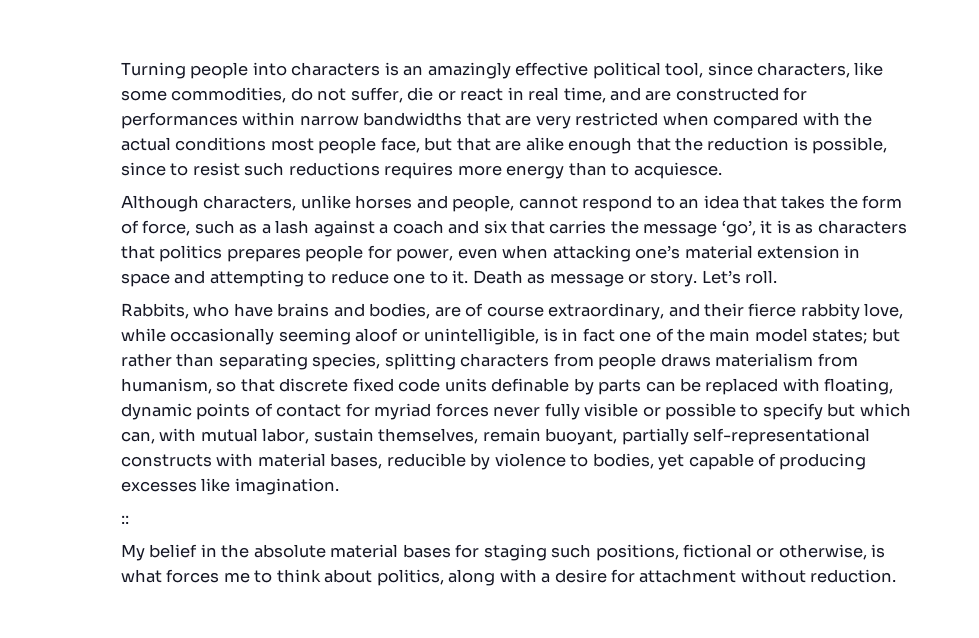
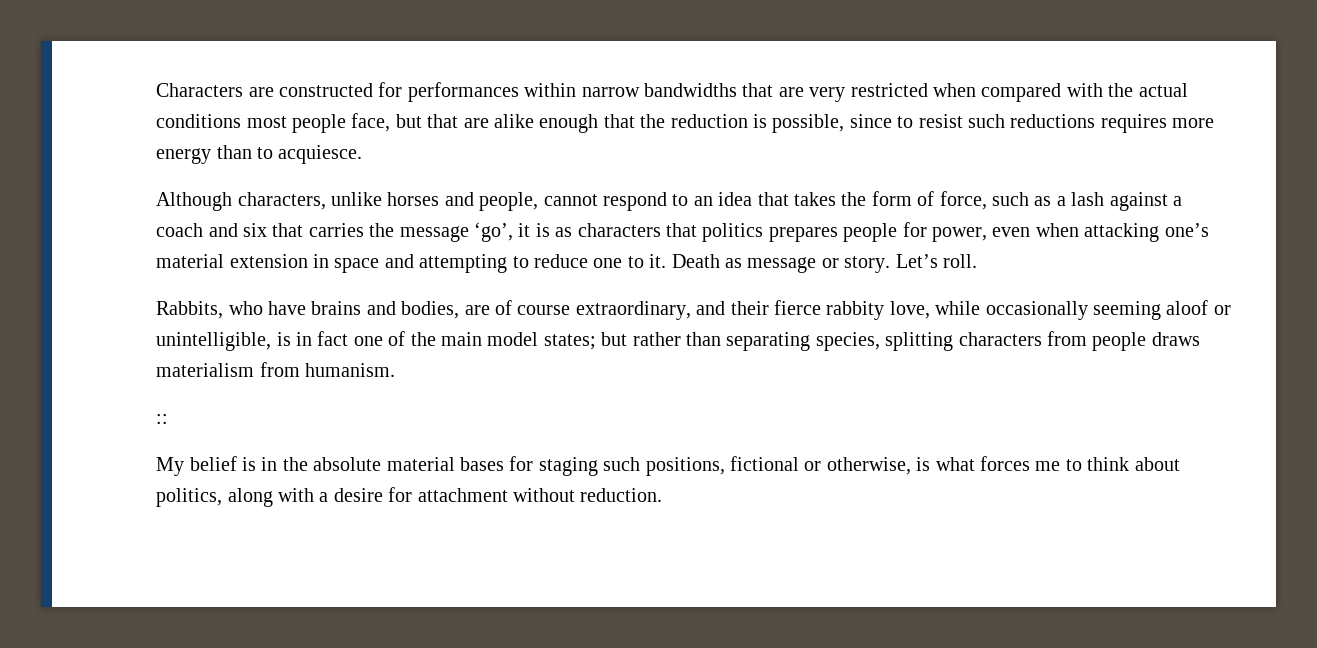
[121,62,884,79] [121,87,642,103] Turning people into characters is an amazingly effective political tool, since characters, like some commodities, do not suffer, die or react in real time, and -> [156,83,244,97] Characters
[121,378,894,395] [121,403,911,420] [121,428,871,445] [121,453,867,470] [121,478,339,495] humanism, so that discrete fixed code units definable by parts can be replaced with floating, dynamic points of contact for myriad forces never fully visible or possible to specify but which can, with mutual labor, sustain themselves, remain buoyant, partially self-representational constructs with material bases, reducible by violence to bodies, yet capable of producing excesses like imagination. -> [304,363,395,377] humanism.
(198, 551) none -> [241,457,256,471] is

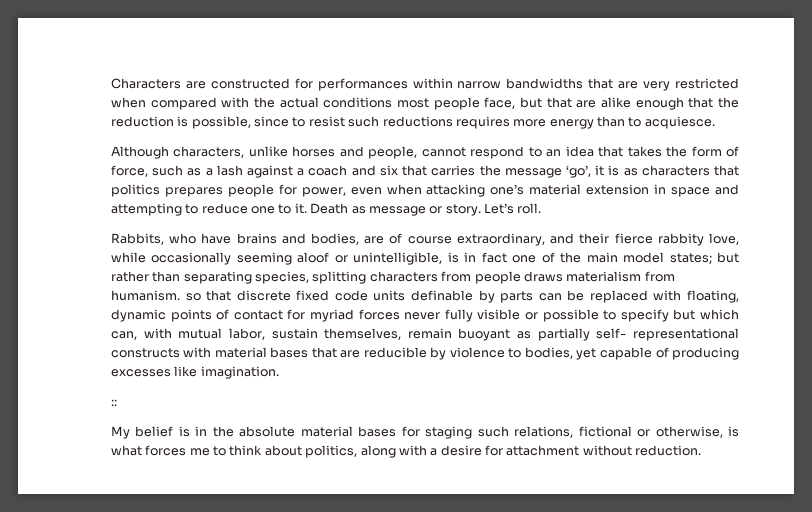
(395, 370) none -> [185,290,739,303] [110,309,740,322] [110,328,739,341] [110,347,740,360] [110,366,279,379] so that discrete fixed code units definable by parts can be replaced with floating, dynamic points of contact for myriad forces never fully visible or possible to specify but which can, with mutual labor, sustain themselves, remain buoyant as partially self- representational constructs with material bases that are reducible by violence to bodies, yet capable of producing excesses like imagination.
[645,457,725,476] positions, -> [514,426,574,438] relations,

